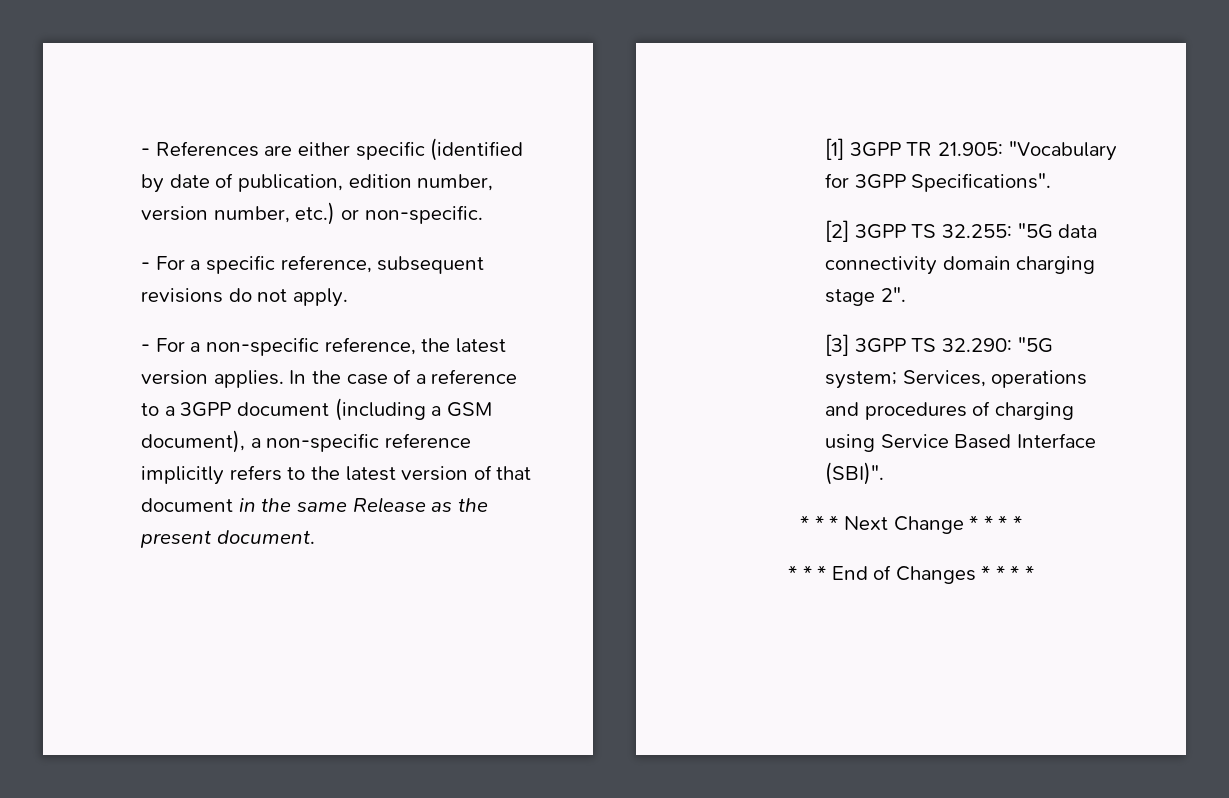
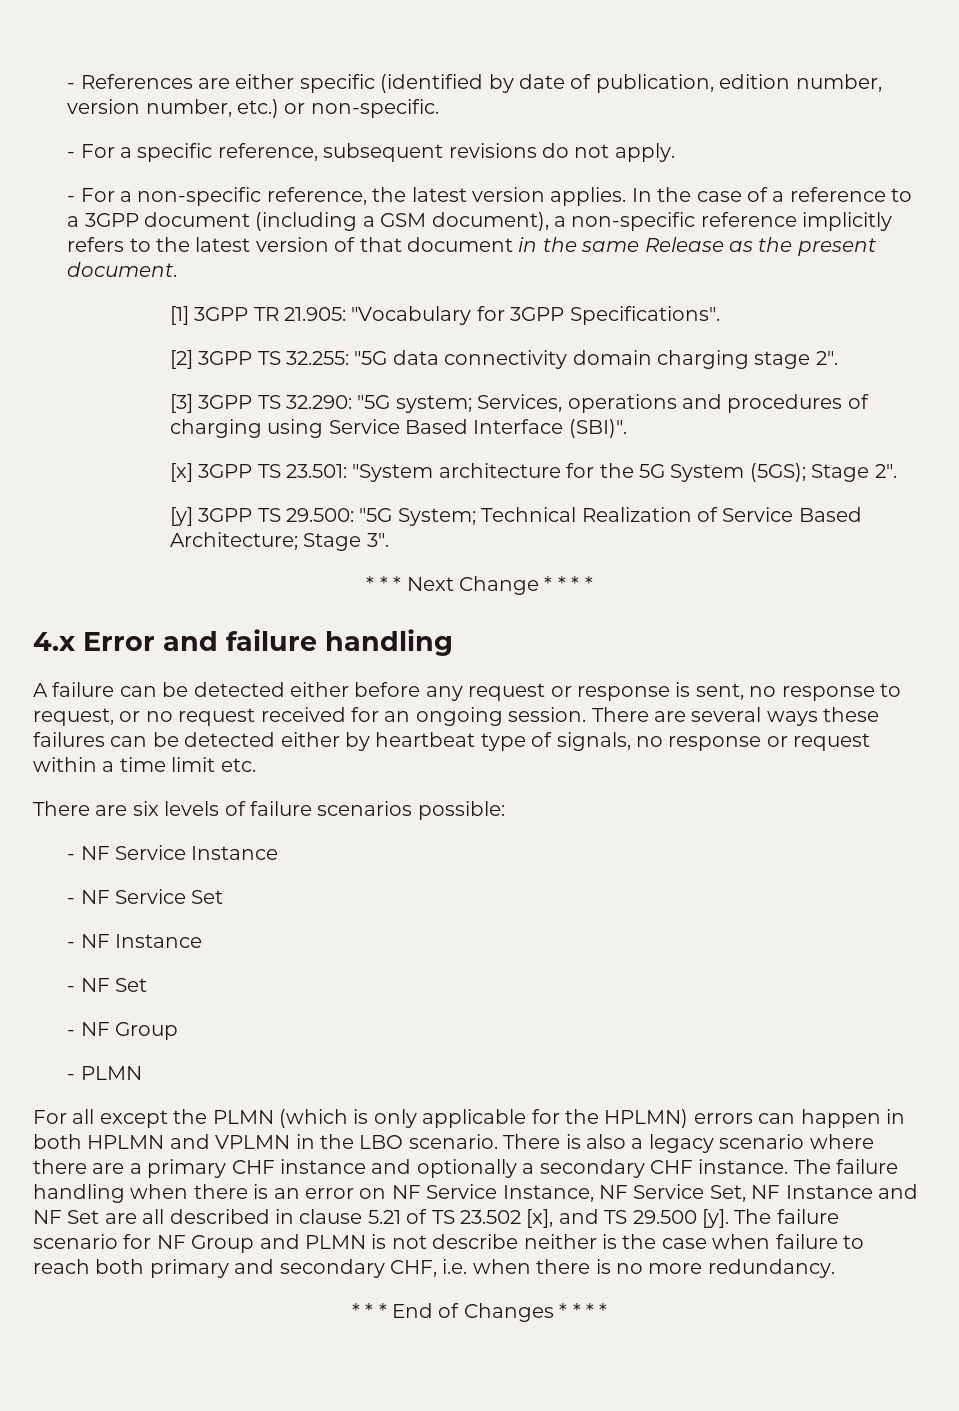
(885, 473) none -> [169,463,897,482] [169,507,862,526] [169,532,389,551] // [x] 3GPP TS 23.501: "System architecture for the 5G System (5GS); Stage 2". // [y] 3GPP TS 29.500: "5G System; Technical Realization of Service Based Architecture; Stage 3".
(1022, 522) none -> [33,629,453,656] [33,682,901,701] [33,707,880,726] [33,732,871,751] [33,757,256,772] [33,801,505,820] [67,845,279,860] [67,889,224,904] [67,934,203,948] [67,978,148,992] [67,1022,179,1040] [67,1066,142,1080] [33,1109,905,1128] [33,1134,874,1153] [33,1159,899,1178] [33,1184,918,1203] [33,1209,839,1228] [33,1234,864,1253] [33,1259,835,1278] // 4.x Error and failure handling // A failure can be detected either before any request or response is sent, no response to request, or no request received for an ongoing session. There are several ways these failures can be detected either by heartbeat type of signals, no response or request within a time limit etc. // There are six levels of failure scenarios possible: // - NF Service Instance // - NF Service Set // - NF Instance // - NF Set // - NF Group // - PLMN // For all except the PLMN (which is only applicable for the HPLMN) errors can happen in both HPLMN and VPLMN in the LBO scenario. There is also a legacy scenario where there are a primary CHF instance and optionally a secondary CHF instance. The failure handling when there is an error on NF Service Instance, NF Service Set, NF Instance and NF Set are all described in clause 5.21 of TS 23.502 [x], and TS 29.500 [y]. The failure scenario for NF Group and PLMN is not describe neither is the case when failure to reach both primary and secondary CHF, i.e. when there is no more redundancy.

